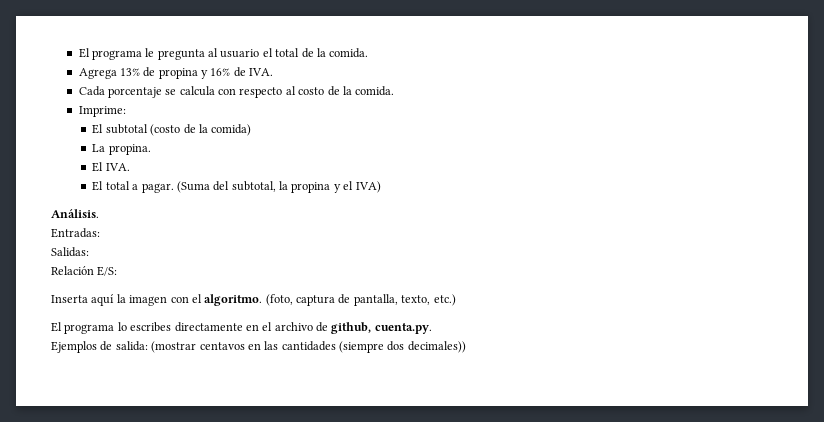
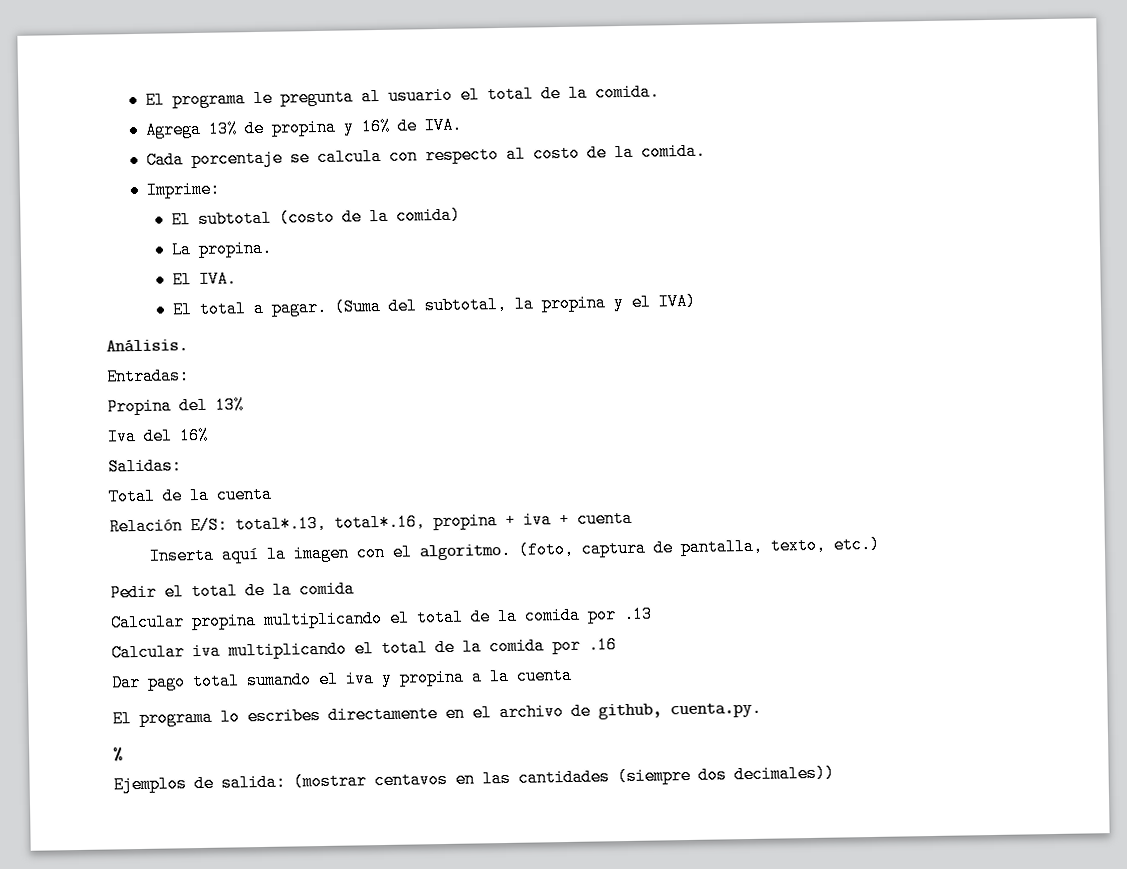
[51,247,89,257] [51,266,118,276] Salidas: // Relación E/S: -> [107,396,244,416] [107,426,209,446] [108,457,182,476] [108,485,273,506] [109,509,633,536] Propina del 13% // Iva del 16% // Salidas: // Total de la cuenta // Relación E/S: total*.13, total*.16, propina + iva + cuenta
(456, 300) none -> [110,580,355,602] [110,605,653,632] [111,636,617,662] [111,666,573,692] // Pedir el total de la comida // Calcular propina multiplicando el total de la comida por .13 // Calcular iva multiplicando el total de la comida por .16 // Dar pago total sumando el iva y propina a la cuenta
(432, 328) none -> [113,747,123,763] // %

